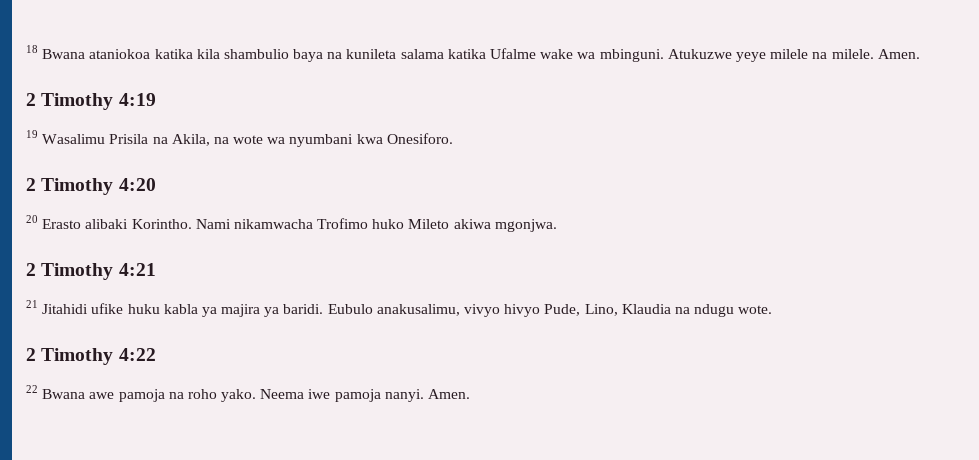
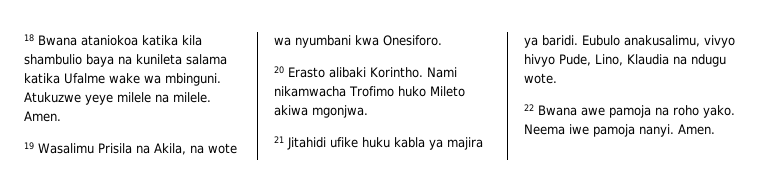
[26,93,156,110] // 2 Timothy 4:19 -> (61, 116) none
[26,178,156,195] // 2 Timothy 4:20 -> (442, 40) none
[26,263,156,280] // 2 Timothy 4:21 -> (368, 111) none
[26,348,156,365] // 2 Timothy 4:22 -> (557, 78) none

